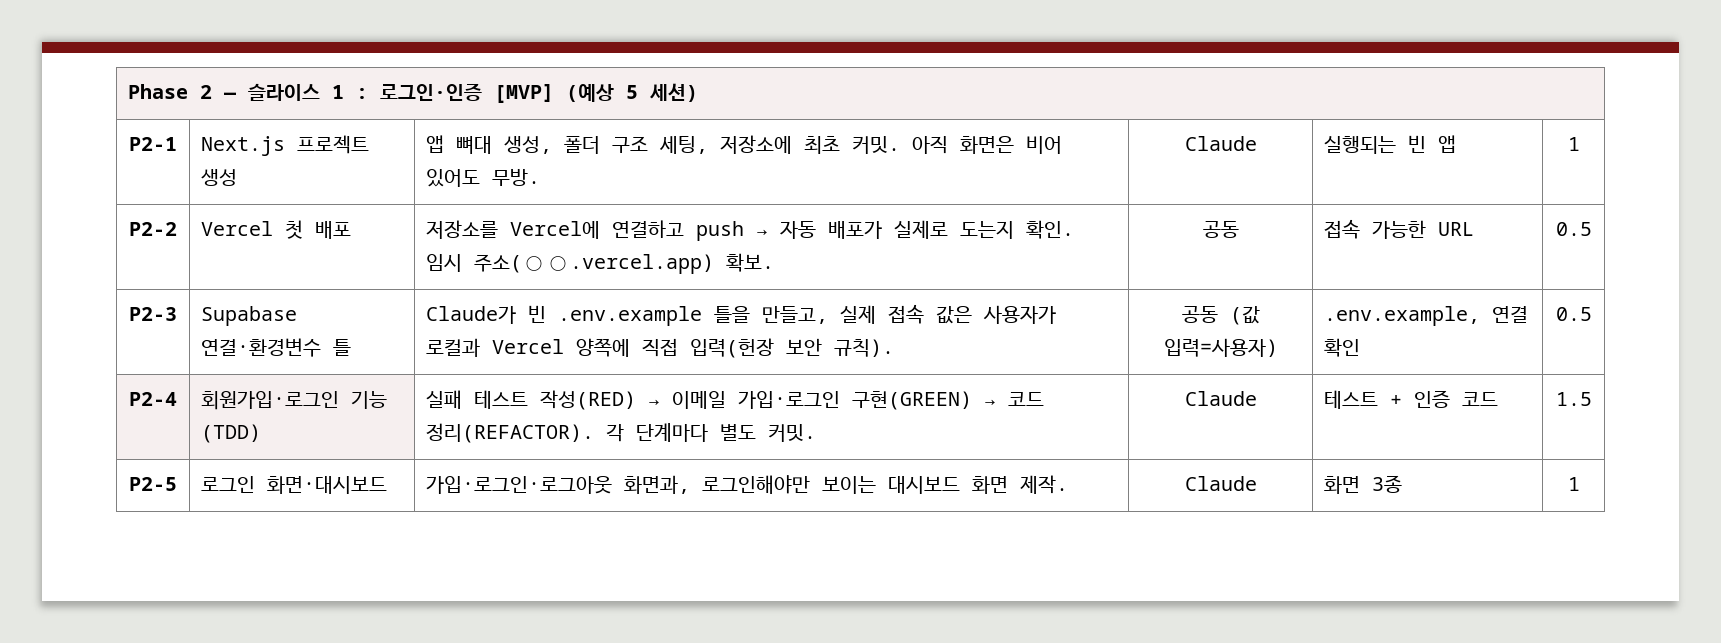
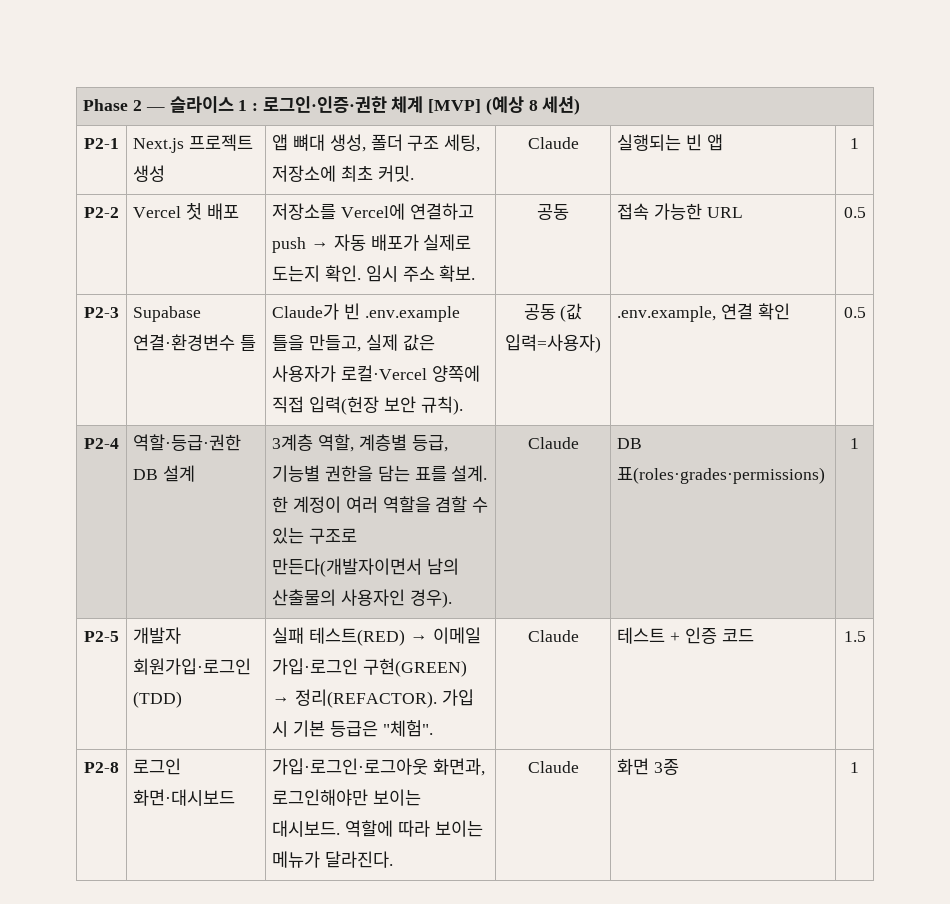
[380,83,483,101] 로그인·인증 -> [262,96,424,113] 로그인·인증·권한 체계
[626,85,639,99] 5 -> [528,100,538,111] 8
[912,136,1063,154] [426,168,541,187] 아직 화면은 비어 있어도 무방. -> (414, 173) none
[474,254,715,274] 주소(◯◯.vercel.app) -> [402,266,435,282] 주소
[888,304,925,324] 접속 -> (398, 342) none
[426,338,565,357] 로컬과 Vercel -> [341,365,428,382] 로컬·Vercel
[201,391,388,410] 회원가입·로그인 기능 -> [133,434,242,451] [133,465,196,482] [272,434,448,452] [272,465,488,482] [272,496,488,513] [272,527,358,544] [272,558,460,577] [272,589,452,608] [527,437,579,449] [617,438,643,449] [617,467,826,484] [850,438,859,449] [84,631,119,642] [133,627,182,644] [133,658,252,675] 역할·등급·권한 DB 설계 | 3계층 역할, 계층별 등급, 기능별 권한을 담는 표를 설계. 한 계정이 여러 역할을 겸할 수 있는 구조로 만든다(개발자이면서 남의 산출물의 사용자인 경우). | Claude | DB 표(roles·grades·permissions) | 1 // P2-5 | 개발자 회원가입·로그인
[474,390,637,410] 테스트 작성(RED) -> [309,627,406,646] 테스트(RED)
[1008,392,1045,406] [426,423,817,443] 코드 정리(REFACTOR). 각 단계마다 별도 커밋. -> [295,689,474,708] [272,720,433,737] 정리(REFACTOR). 가입 시 기본 등급은 "체험".
[129,477,177,491] P2-5 -> [84,762,119,773] P2-8
[888,475,1069,494] 대시보드 화면 제작. -> [272,820,483,837] [272,851,394,868] 대시보드. 역할에 따라 보이는 메뉴가 달라진다.

